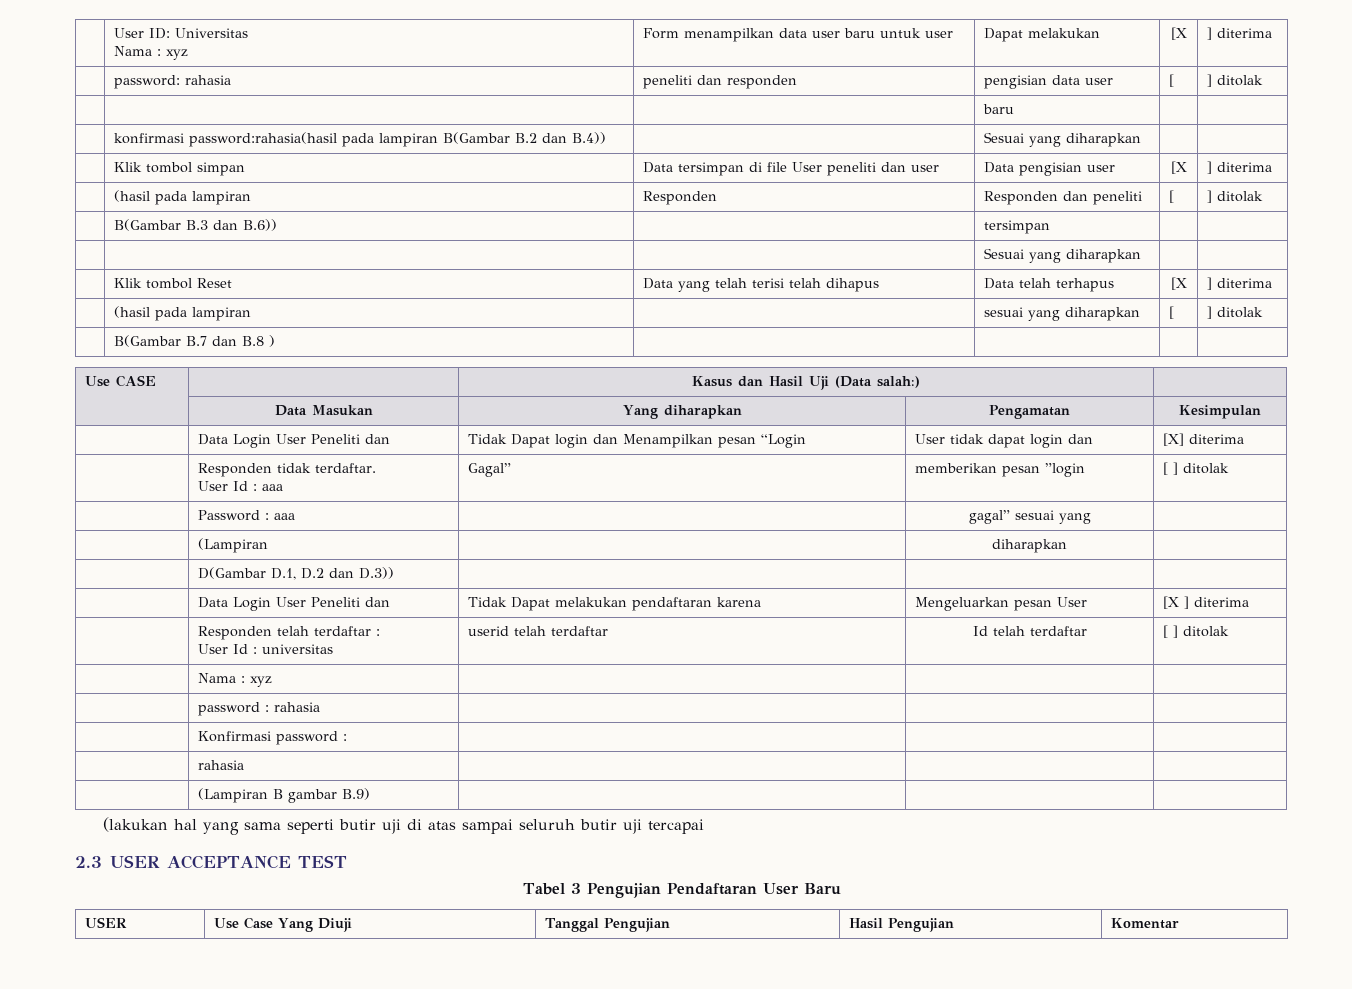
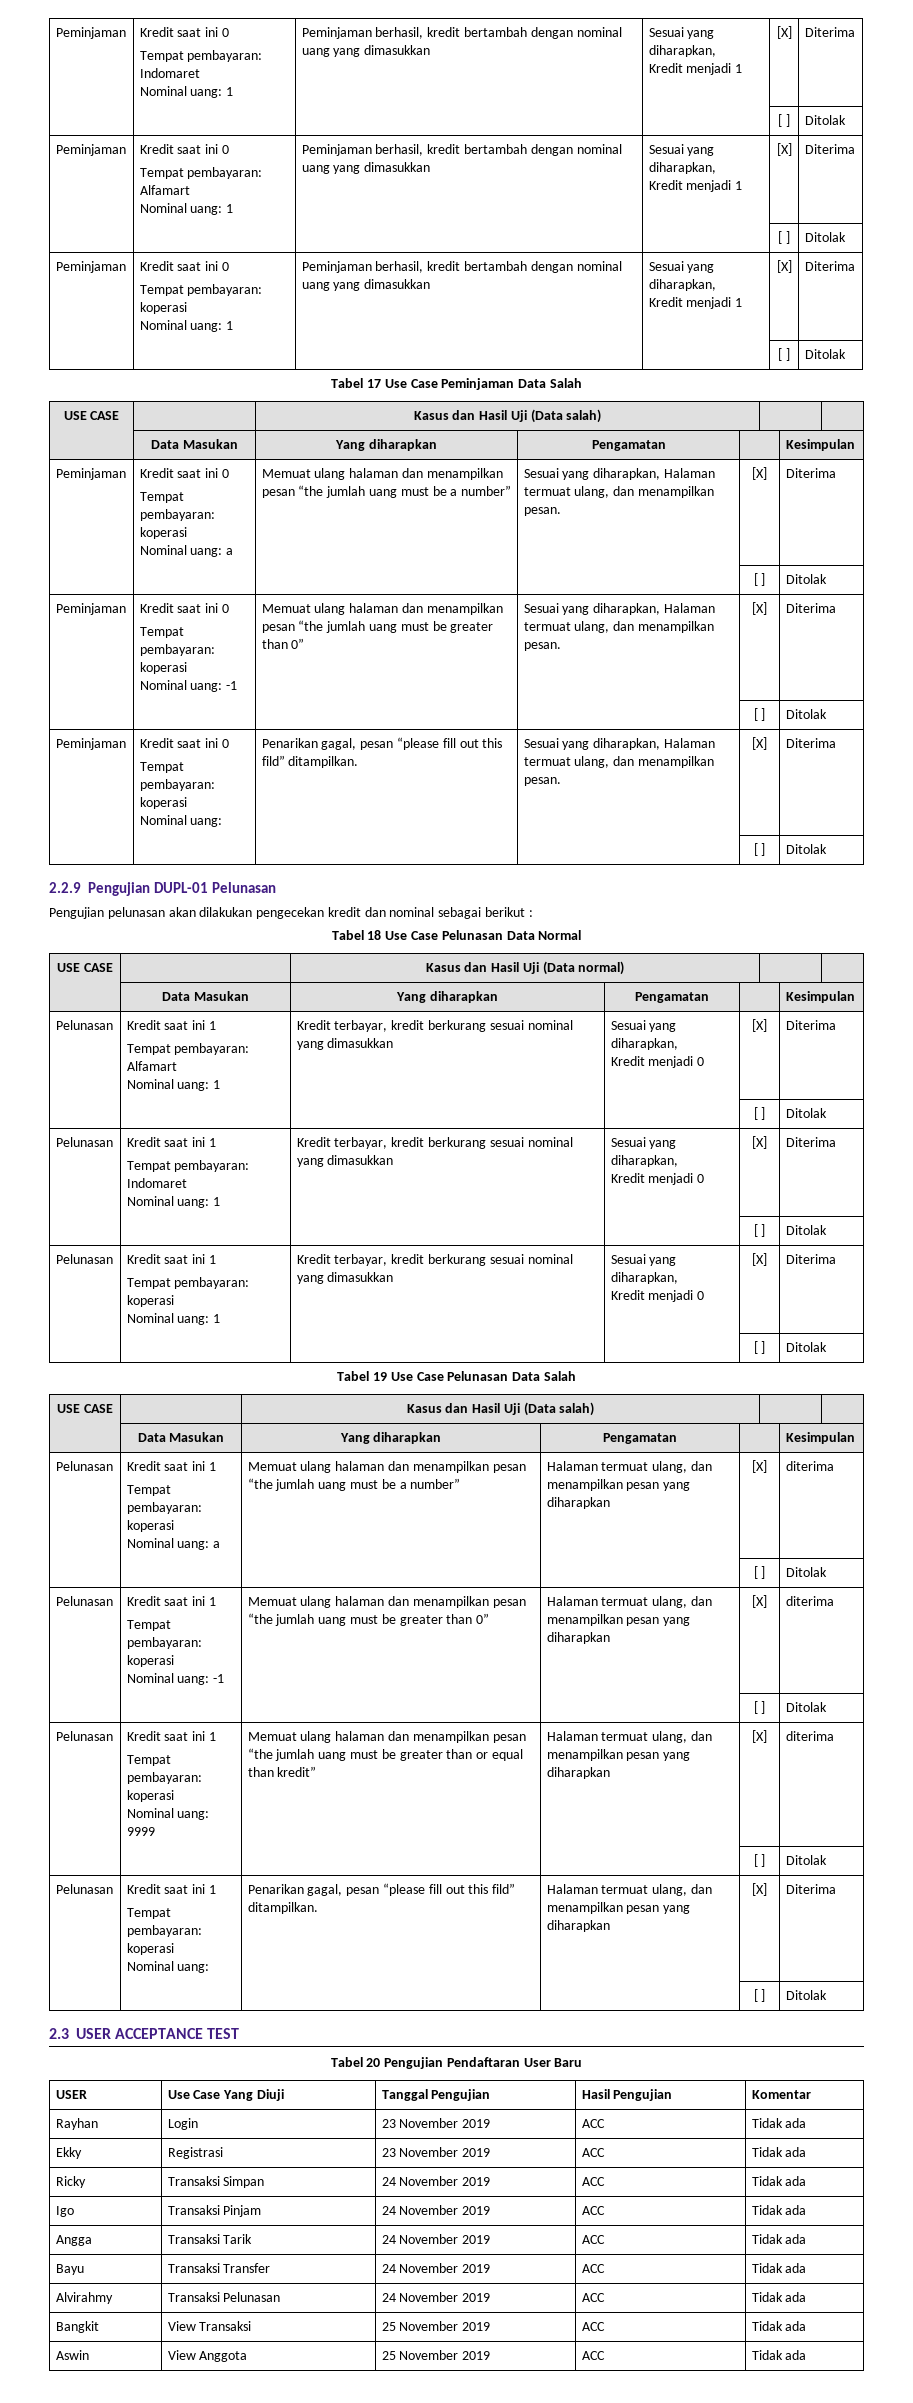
[114,28,249,39] [114,46,189,60] [643,28,954,42] [984,28,1101,42] [1170,27,1187,40] [1207,27,1273,40] [114,75,232,89] [643,75,798,89] [984,75,1114,89] [1169,74,1175,87] [1207,74,1264,87] [983,104,1015,114] [114,132,607,147] [984,132,1142,147] [114,162,246,176] [643,162,940,176] [984,162,1116,176] [1170,161,1187,174] [1207,161,1273,174] [114,190,252,205] [643,191,718,205] [984,191,1143,205] [1169,190,1175,203] [1207,190,1264,203] [114,219,278,231] [984,220,1051,234] [984,248,1142,263] [114,278,233,289] [643,278,880,292] [984,278,1115,292] [1170,277,1187,290] [1207,277,1273,290] [114,306,252,321] [984,307,1141,321] [1169,306,1175,319] [1207,306,1264,319] [114,335,276,347] [85,375,157,387] [692,376,920,390] [274,405,373,416] [622,405,742,419] [989,405,1070,419] [1179,405,1261,419] [198,434,391,448] [468,434,807,448] [915,434,1094,448] [1163,433,1245,446] [198,463,377,477] [198,481,284,491] [468,463,512,477] [915,463,1086,477] [1163,462,1230,475] [198,510,296,521] [968,510,1091,524] [198,538,269,553] [992,539,1067,553] [198,567,395,580] [198,597,391,611] [468,597,762,611] [915,597,1088,611] [1163,596,1250,609] [198,626,381,640] [198,644,334,654] [468,626,609,636] [972,626,1087,636] [1163,625,1230,638] [198,673,273,687] [198,702,321,716] [198,731,348,745] [198,760,245,770] [198,788,371,803] [102,817,704,835] | User ID: Universitas // Nama : xyz | Form menampilkan data user baru untuk user | Dapat melakukan | [X | ] diterima // | password: rahasia | peneliti dan responden | pengisian data user | [ | ] ditolak // | | | baru | | // | konfirmasi password:rahasia(hasil pada lampiran B(Gambar B.2 dan B.4)) | | Sesuai yang diharapkan | | // | Klik tombol simpan | Data tersimpan di file User peneliti dan user | Data pengisian user | [X | ] diterima // | (hasil pada lampiran | Responden | Responden dan peneliti | [ | ] ditolak // | B(Gambar B.3 dan B.6)) | | tersimpan | | // | | | Sesuai yang diharapkan | | // | Klik tombol Reset | Data yang telah terisi telah dihapus | Data telah terhapus | [X | ] diterima // | (hasil pada lampiran | | sesuai yang diharapkan | [ | ] ditolak // | B(Gambar B.7 dan B.8 ) | | | | // Use CASE | | Kasus dan Hasil Uji (Data salah:) | // | Data Masukan | Yang diharapkan | Pengamatan | Kesimpulan // | Data Login User Peneliti dan | Tidak Dapat login dan Menampilkan pesan “Login | User tidak dapat login dan | [X] diterima // | Responden tidak terdaftar. // User Id : aaa | Gagal” | memberikan pesan ”login | [ ] ditolak // | Password : aaa | | gagal” sesuai yang | // | (Lampiran | | diharapkan | // | D(Gambar D.1, D.2 dan D.3)) | | | // | Data Login User Peneliti dan | Tidak Dapat melakukan pendaftaran karena | Mengeluarkan pesan User | [X ] diterima // | Responden telah terdaftar : // User Id : universitas | userid telah terdaftar | Id telah terdaftar | [ ] ditolak // | Nama : xyz | | | // | password : rahasia | | | // | Konfirmasi password : | | | // | rahasia | | | // | (Lampiran B gambar B.9) | | | // (lakukan hal yang sama seperti butir uji di atas sampai seluruh butir uji tercapai -> [55,27,126,39] [139,27,229,37] [139,50,263,62] [139,68,200,78] [139,86,234,98] [301,27,622,39] [301,45,431,57] [648,27,715,39] [648,45,716,57] [648,63,743,75] [776,26,792,39] [804,27,855,37] [778,114,790,127] [804,115,846,125] [55,144,126,156] [139,144,229,154] [139,167,263,179] [139,185,190,195] [139,203,234,215] [301,144,622,156] [301,162,431,174] [648,144,715,156] [648,162,716,174] [648,180,743,192] [776,143,792,156] [804,144,855,154] [778,231,790,244] [804,232,846,242] [55,261,126,273] [139,261,229,271] [139,284,263,296] [139,302,187,314] [139,320,234,332] [301,261,622,273] [301,279,431,291] [648,261,715,273] [648,279,716,291] [648,297,743,309] [776,260,792,273] [804,261,855,271] [778,348,790,361] [804,349,846,359] [331,378,582,390] [63,411,120,420] [413,409,602,423] [151,439,238,449] [335,439,437,451] [591,440,666,451] [785,439,855,451] [55,468,126,480] [139,468,229,478] [139,492,184,503] [139,509,215,521] [139,527,187,539] [139,545,234,557] [261,468,503,480] [261,485,512,498] [523,468,715,480] [523,486,714,498] [523,507,561,516] [752,467,767,480] [785,468,836,478] [753,573,766,586] [785,574,827,584] [55,603,126,615] [139,603,229,613] [139,627,184,638] [139,644,215,656] [139,662,187,674] [139,680,238,692] [261,603,503,615] [261,620,494,633] [261,638,305,649] [523,603,715,615] [523,621,714,633] [523,642,561,651] [752,602,767,615] [785,603,836,613] [753,708,766,721] [785,709,827,719] [55,738,126,750] [139,738,229,748] [139,762,184,773] [139,779,215,791] [139,797,187,809] [139,815,223,827] [261,737,503,750] [261,755,359,768] [523,738,715,750] [523,756,714,768] [523,777,561,786] [752,737,767,750] [785,738,836,748] [753,843,766,856] [785,844,827,854] [49,882,276,896] [49,907,533,919] [331,930,582,940] [57,963,113,972] [425,961,625,975] [162,991,249,1001] [396,991,498,1003] [635,992,709,1003] [785,991,855,1003] [55,1020,113,1030] [126,1020,216,1030] [126,1043,250,1055] [126,1061,177,1071] [126,1079,221,1091] [296,1020,573,1032] [296,1038,394,1050] [610,1020,677,1032] [610,1038,678,1050] [610,1056,705,1068] [752,1019,767,1032] [785,1020,836,1030] [753,1107,766,1120] [785,1108,827,1118] [55,1137,113,1147] [126,1137,216,1147] [126,1160,250,1172] [126,1178,187,1188] [126,1196,221,1208] [296,1137,573,1149] [296,1155,394,1167] [610,1137,677,1149] [610,1155,678,1167] [610,1173,705,1185] [752,1136,767,1149] [785,1137,836,1147] [753,1224,766,1237] [785,1225,827,1235] [55,1254,113,1264] [126,1254,216,1264] [126,1277,250,1289] [126,1295,174,1307] [126,1313,221,1325] [296,1254,573,1266] [296,1272,394,1284] [610,1254,677,1266] [610,1272,678,1284] [610,1290,705,1302] [752,1253,767,1266] [785,1254,836,1264] [753,1341,766,1354] [785,1342,827,1352] [337,1371,576,1381] [57,1404,113,1413] [406,1402,595,1416] [137,1432,225,1442] [339,1432,442,1444] [603,1433,677,1444] [785,1432,855,1444] [55,1461,113,1471] [126,1461,216,1471] [126,1485,171,1496] [126,1502,202,1514] [126,1520,174,1532] [126,1538,221,1550] [247,1461,526,1473] [247,1478,461,1491] [546,1461,712,1473] [546,1479,691,1491] [546,1497,610,1509] [752,1460,767,1473] [785,1461,834,1471] [753,1566,766,1579] [785,1567,827,1577] [55,1596,113,1606] [126,1596,216,1606] [126,1620,171,1631] [126,1637,202,1649] [126,1655,174,1667] [126,1673,225,1685] [247,1596,526,1608] [247,1613,490,1626] [546,1596,712,1608] [546,1614,691,1626] [546,1632,610,1644] [752,1595,767,1608] [785,1596,834,1606] [753,1701,766,1714] [785,1702,827,1712] [55,1731,113,1741] [126,1731,216,1741] [126,1755,171,1766] [126,1772,202,1784] [126,1790,174,1802] [126,1808,210,1820] [126,1827,155,1836] [247,1731,526,1743] [247,1748,523,1761] [247,1766,317,1777] [546,1731,712,1743] [546,1749,691,1761] [546,1767,610,1779] [752,1730,767,1743] [785,1731,834,1741] [753,1854,766,1867] [785,1855,827,1865] [55,1884,113,1894] [126,1884,216,1894] [126,1908,171,1919] [126,1925,202,1937] [126,1943,174,1955] [126,1961,210,1973] [247,1883,516,1896] [247,1902,318,1914] [546,1884,712,1896] [546,1902,691,1914] [546,1920,610,1932] [752,1883,767,1896] [785,1884,836,1894] [753,1989,766,2002] [785,1990,827,2000] Peminjaman | Kredit saat ini 0 // Tempat pembayaran: Indomaret // Nominal uang: 1 | Peminjaman berhasil, kredit bertambah dengan nominal uang yang dimasukkan | Sesuai yang diharapkan, // Kredit menjadi 1 | [X] | Diterima // | | | | [ ] | Ditolak // Peminjaman | Kredit saat ini 0 // Tempat pembayaran: Alfamart // Nominal uang: 1 | Peminjaman berhasil, kredit bertambah dengan nominal uang yang dimasukkan | Sesuai yang diharapkan, // Kredit menjadi 1 | [X] | Diterima // | | | | [ ] | Ditolak // Peminjaman | Kredit saat ini 0 // Tempat pembayaran: koperasi // Nominal uang: 1 | Peminjaman berhasil, kredit bertambah dengan nominal uang yang dimasukkan | Sesuai yang diharapkan, // Kredit menjadi 1 | [X] | Diterima // | | | | [ ] | Ditolak // Tabel 17 Use Case Peminjaman Data Salah // USE CASE | | Kasus dan Hasil Uji (Data salah) | | // | Data Masukan | Yang diharapkan | Pengamatan | | Kesimpulan // Peminjaman | Kredit saat ini 0 // Tempat pembayaran: koperasi // Nominal uang: a | Memuat ulang halaman dan menampilkan pesan “the jumlah uang must be a number” | Sesuai yang diharapkan, Halaman termuat ulang, dan menampilkan pesan. | [X] | Diterima // | | | | [ ] | Ditolak // Peminjaman | Kredit saat ini 0 // Tempat pembayaran: koperasi // Nominal uang: -1 | Memuat ulang halaman dan menampilkan pesan “the jumlah uang must be greater than 0” | Sesuai yang diharapkan, Halaman termuat ulang, dan menampilkan pesan. | [X] | Diterima // | | | | [ ] | Ditolak // Peminjaman | Kredit saat ini 0 // Tempat pembayaran: koperasi // Nominal uang: | Penarikan gagal, pesan “please fill out this fild” ditampilkan. | Sesuai yang diharapkan, Halaman termuat ulang, dan menampilkan pesan. | [X] | Diterima // | | | | [ ] | Ditolak // 2.2.9 Pengujian DUPL-01 Pelunasan // Pengujian pelunasan akan dilakukan pengecekan kredit dan nominal sebagai berikut : // Tabel 18 Use Case Pelunasan Data Normal // USE CASE | | Kasus dan Hasil Uji (Data normal) | | // | Data Masukan | Yang diharapkan | Pengamatan | | Kesimpulan // Pelunasan | Kredit saat ini 1 // Tempat pembayaran: Alfamart // Nominal uang: 1 | Kredit terbayar, kredit berkurang sesuai nominal yang dimasukkan | Sesuai yang diharapkan, // Kredit menjadi 0 | [X] | Diterima // | | | | [ ] | Ditolak // Pelunasan | Kredit saat ini 1 // Tempat pembayaran: Indomaret // Nominal uang: 1 | Kredit terbayar, kredit berkurang sesuai nominal yang dimasukkan | Sesuai yang diharapkan, // Kredit menjadi 0 | [X] | Diterima // | | | | [ ] | Ditolak // Pelunasan | Kredit saat ini 1 // Tempat pembayaran: koperasi // Nominal uang: 1 | Kredit terbayar, kredit berkurang sesuai nominal yang dimasukkan | Sesuai yang diharapkan, // Kredit menjadi 0 | [X] | Diterima // | | | | [ ] | Ditolak // Tabel 19 Use Case Pelunasan Data Salah // USE CASE | | Kasus dan Hasil Uji (Data salah) | | // | Data Masukan | Yang diharapkan | Pengamatan | | Kesimpulan // Pelunasan | Kredit saat ini 1 // Tempat pembayaran: koperasi // Nominal uang: a | Memuat ulang halaman dan menampilkan pesan “the jumlah uang must be a number” | Halaman termuat ulang, dan menampilkan pesan yang diharapkan | [X] | diterima // | | | | [ ] | Ditolak // Pelunasan | Kredit saat ini 1 // Tempat pembayaran: koperasi // Nominal uang: -1 | Memuat ulang halaman dan menampilkan pesan “the jumlah uang must be greater than 0” | Halaman termuat ulang, dan menampilkan pesan yang diharapkan | [X] | diterima // | | | | [ ] | Ditolak // Pelunasan | Kredit saat ini 1 // Tempat pembayaran: koperasi // Nominal uang: 9999 | Memuat ulang halaman dan menampilkan pesan “the jumlah uang must be greater than or equal than kredit” | Halaman termuat ulang, dan menampilkan pesan yang diharapkan | [X] | diterima // | | | | [ ] | Ditolak // Pelunasan | Kredit saat ini 1 // Tempat pembayaran: koperasi // Nominal uang: | Penarikan gagal, pesan “please fill out this fild” ditampilkan. | Halaman termuat ulang, dan menampilkan pesan yang diharapkan | [X] | Diterima // | | | | [ ] | Ditolak
[570,883,581,894] 3 -> [366,2058,381,2067] 20
(1180, 923) none -> [55,2118,98,2130] [167,2118,198,2130] [381,2118,491,2128] [581,2119,605,2128] [751,2118,807,2128] [55,2147,82,2159] [167,2147,223,2159] [381,2147,491,2157] [581,2148,605,2157] [751,2147,807,2157] [55,2176,86,2188] [167,2176,265,2188] [381,2176,491,2186] [581,2177,605,2186] [751,2176,807,2186] [55,2206,74,2217] [167,2205,262,2217] [381,2205,491,2215] [581,2206,605,2215] [751,2205,807,2215] [55,2235,92,2246] [167,2234,253,2244] [381,2234,491,2244] [581,2235,605,2244] [751,2234,807,2244] [55,2264,84,2275] [167,2263,271,2273] [381,2263,491,2273] [581,2264,605,2273] [751,2263,807,2273] [55,2292,113,2304] [167,2292,281,2302] [381,2292,491,2302] [581,2293,605,2302] [751,2292,807,2302] [55,2321,99,2333] [167,2321,252,2331] [381,2321,491,2331] [581,2322,605,2331] [751,2321,807,2331] [55,2350,89,2360] [167,2350,248,2362] [381,2350,491,2360] [581,2351,605,2360] [751,2350,807,2360] // Rayhan | Login | 23 November 2019 | ACC | Tidak ada // Ekky | Registrasi | 23 November 2019 | ACC | Tidak ada // Ricky | Transaksi Simpan | 24 November 2019 | ACC | Tidak ada // Igo | Transaksi Pinjam | 24 November 2019 | ACC | Tidak ada // Angga | Transaksi Tarik | 24 November 2019 | ACC | Tidak ada // Bayu | Transaksi Transfer | 24 November 2019 | ACC | Tidak ada // Alvirahmy | Transaksi Pelunasan | 24 November 2019 | ACC | Tidak ada // Bangkit | View Transaksi | 25 November 2019 | ACC | Tidak ada // Aswin | View Anggota | 25 November 2019 | ACC | Tidak ada

